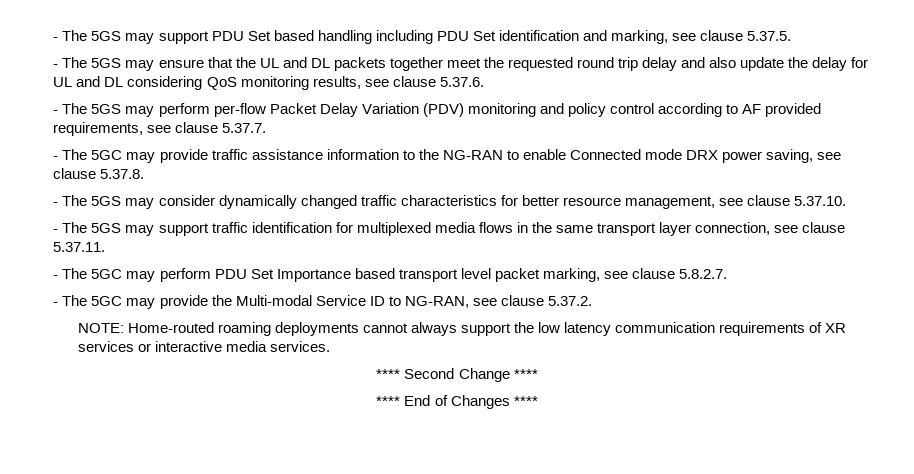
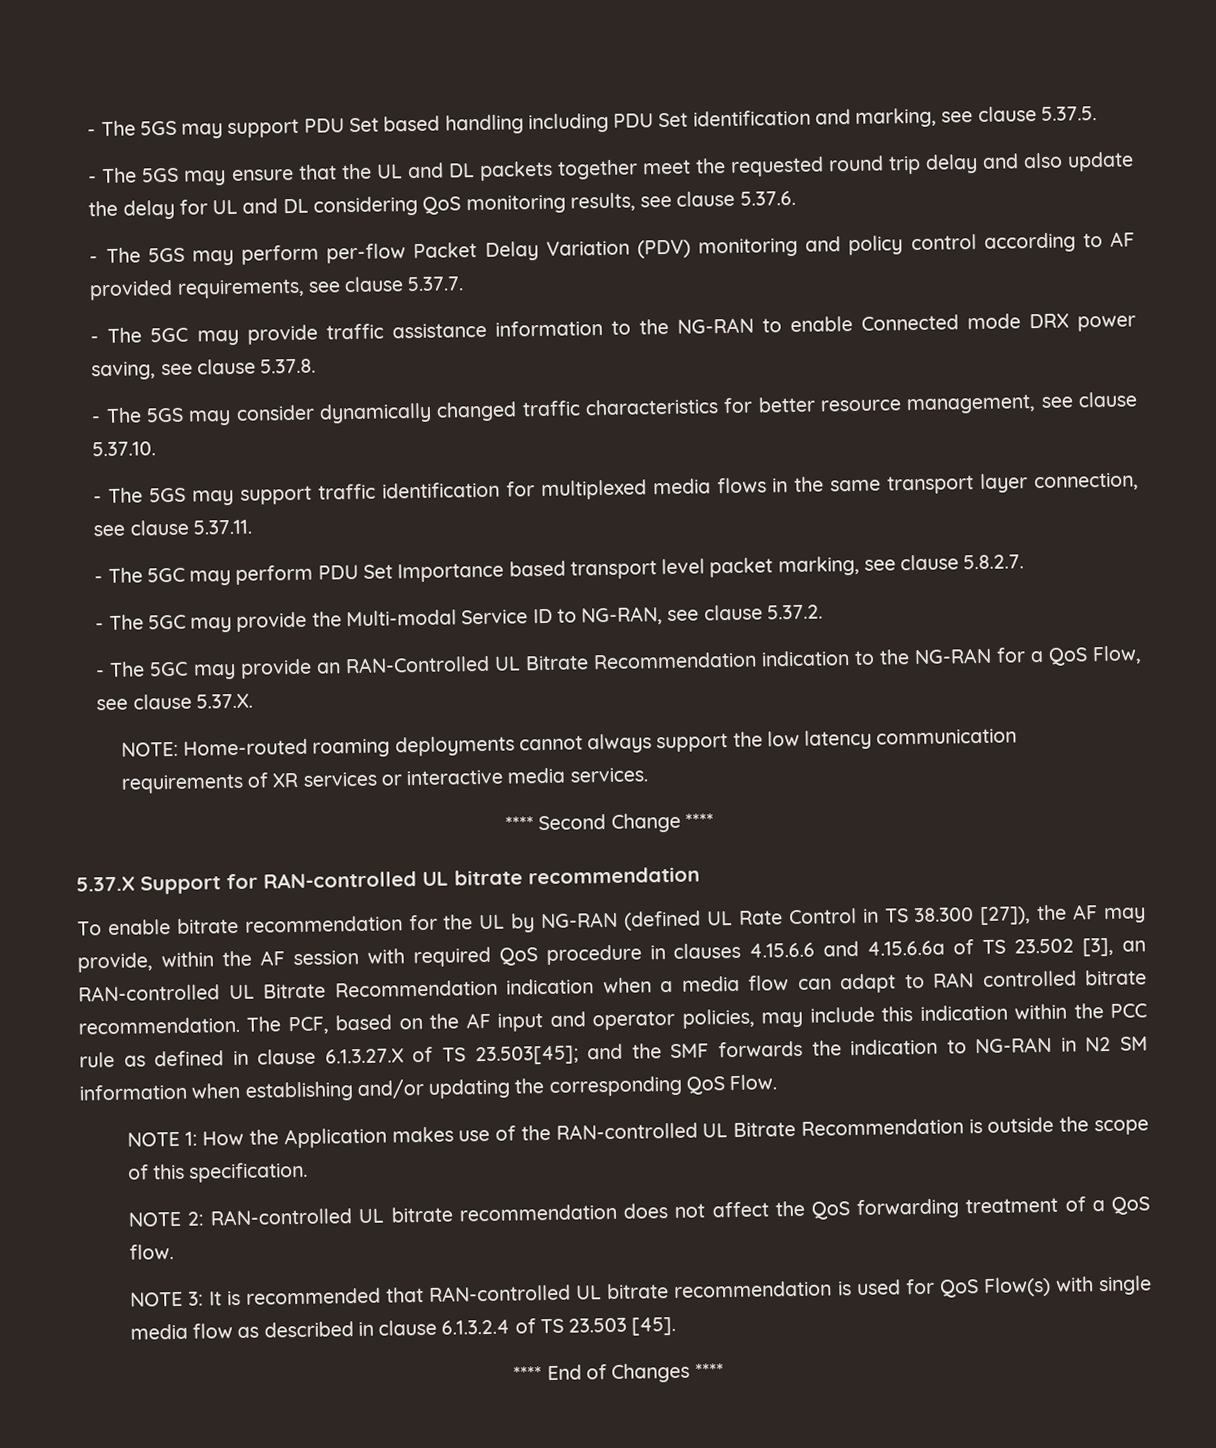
(592, 301) none -> [96,645,1143,680] [96,693,253,711] // - The 5GC may provide an RAN-Controlled UL Bitrate Recommendation indication to the NG-RAN for a QoS Flow, see clause 5.37.X.
(538, 374) none -> [76,866,700,895] [77,904,1146,936] [77,937,1146,973] [78,969,1147,1002] [78,1003,1147,1035] [79,1036,1148,1068] [79,1074,778,1102] [126,1116,1150,1149] [127,1161,309,1183] [127,1196,1150,1227] [128,1244,174,1260] [129,1275,1153,1307] [129,1316,677,1340] // 5.37.X Support for RAN-controlled UL bitrate recommendation // To enable bitrate recommendation for the UL by NG-RAN (defined UL Rate Control in TS 38.300 [27]), the AF may provide, within the AF session with required QoS procedure in clauses 4.15.6.6 and 4.15.6.6a of TS 23.502 [3], an RAN-controlled UL Bitrate Recommendation indication when a media flow can adapt to RAN controlled bitrate recommendation. The PCF, based on the AF input and operator policies, may include this indication within the PCC rule as defined in clause 6.1.3.27.X of TS 23.503[45]; and the SMF forwards the indication to NG-RAN in N2 SM information when establishing and/or updating the corresponding QoS Flow. // NOTE 1: How the Application makes use of the RAN-controlled UL Bitrate Recommendation is outside the scope of this specification. // NOTE 2: RAN-controlled UL bitrate recommendation does not affect the QoS forwarding treatment of a QoS flow. // NOTE 3: It is recommended that RAN-controlled UL bitrate recommendation is used for QoS Flow(s) with single media flow as described in clause 6.1.3.2.4 of TS 23.503 [45].

